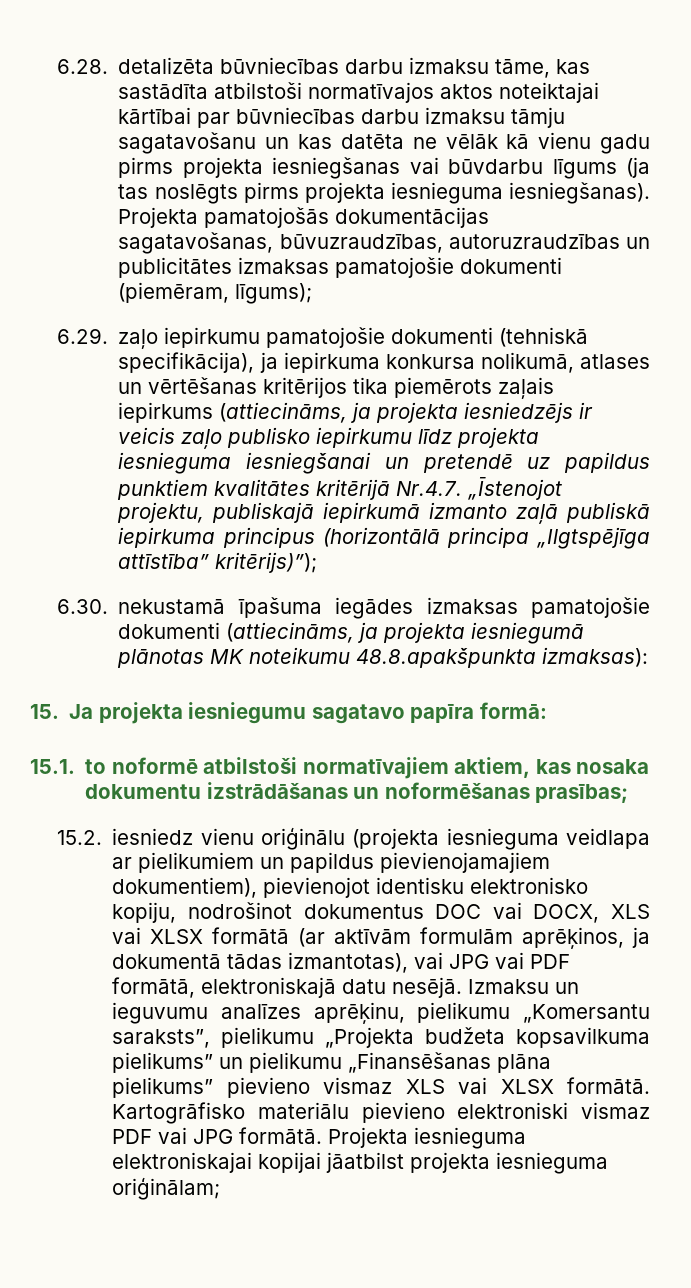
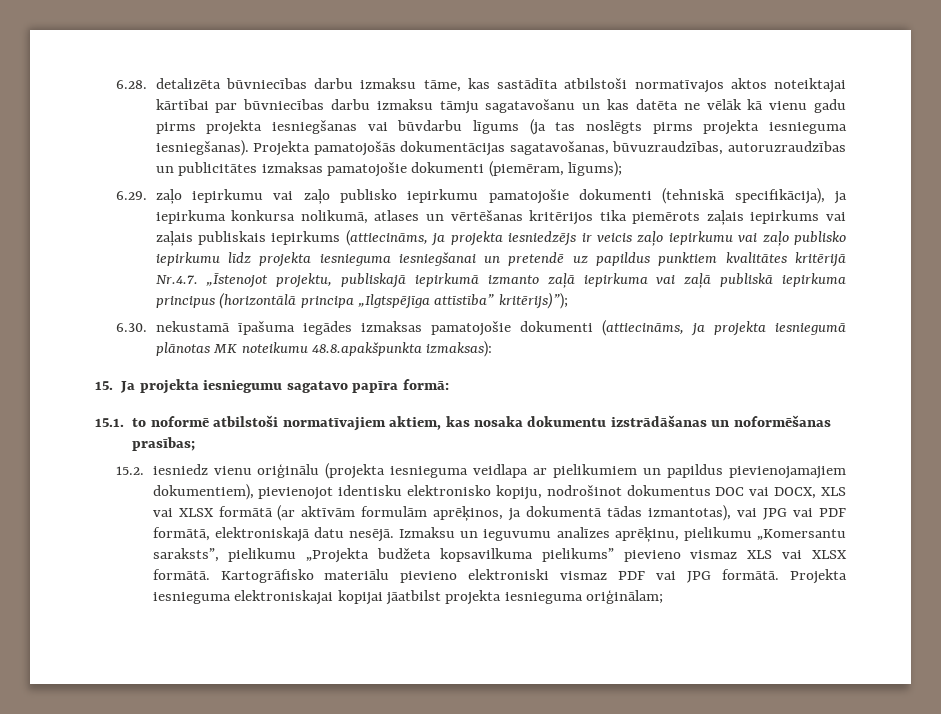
(261, 337) none -> [273,189,479,204] vai zaļo publisko iepirkumu
(214, 412) none -> [825,212,846,221] [155,231,341,246] vai zaļais publiskais iepirkums
(223, 439) none -> [668,231,789,246] iepirkumu vai zaļo
(559, 514) none -> [583,273,712,288] iepirkuma vai zaļā
[219,1052,552,1073] [112,1077,214,1098] un pielikumu „Finansēšanas plāna pielikums” -> (614, 555) none

